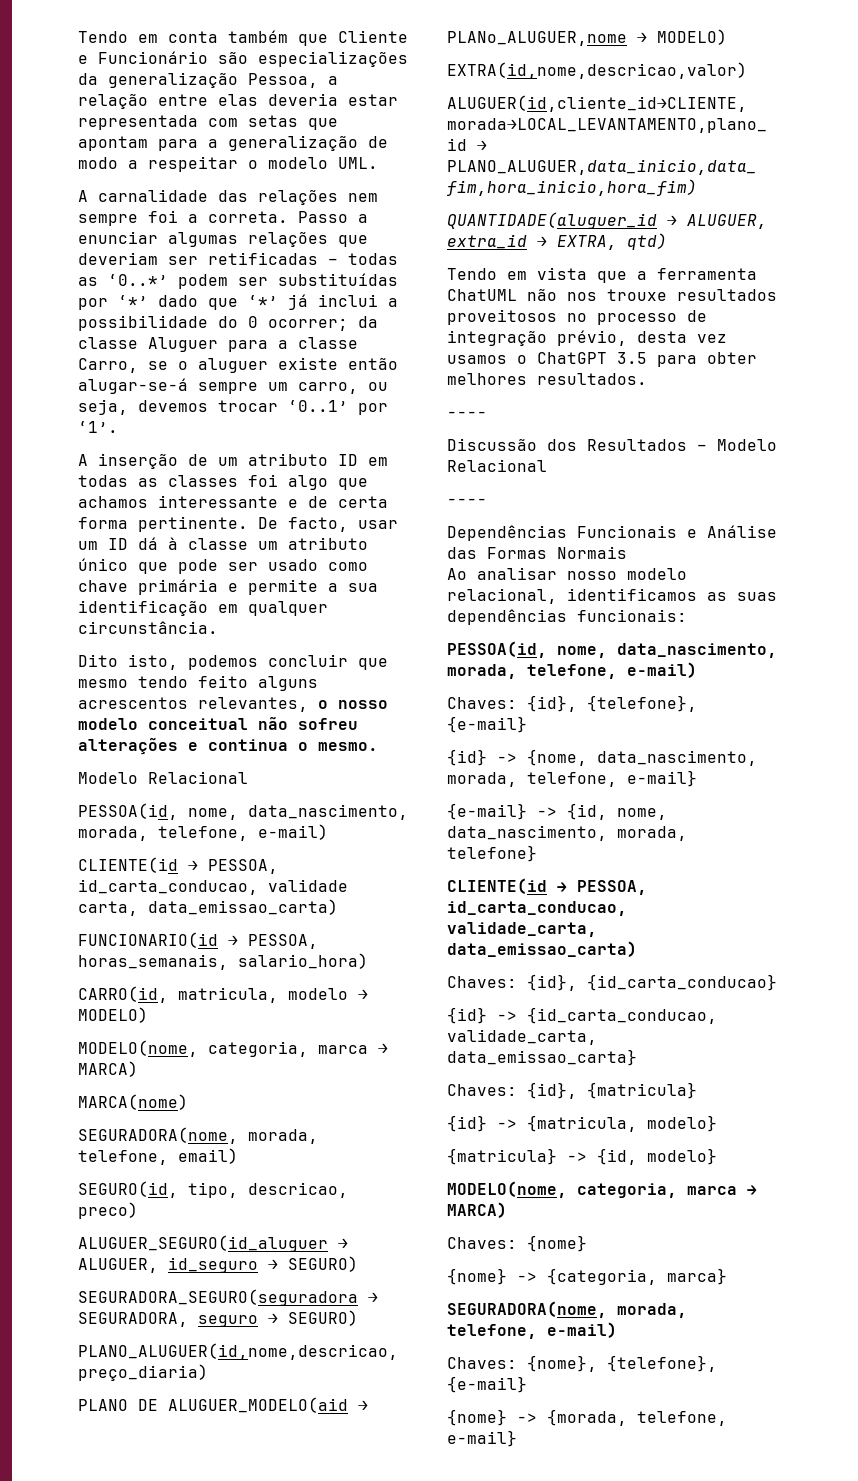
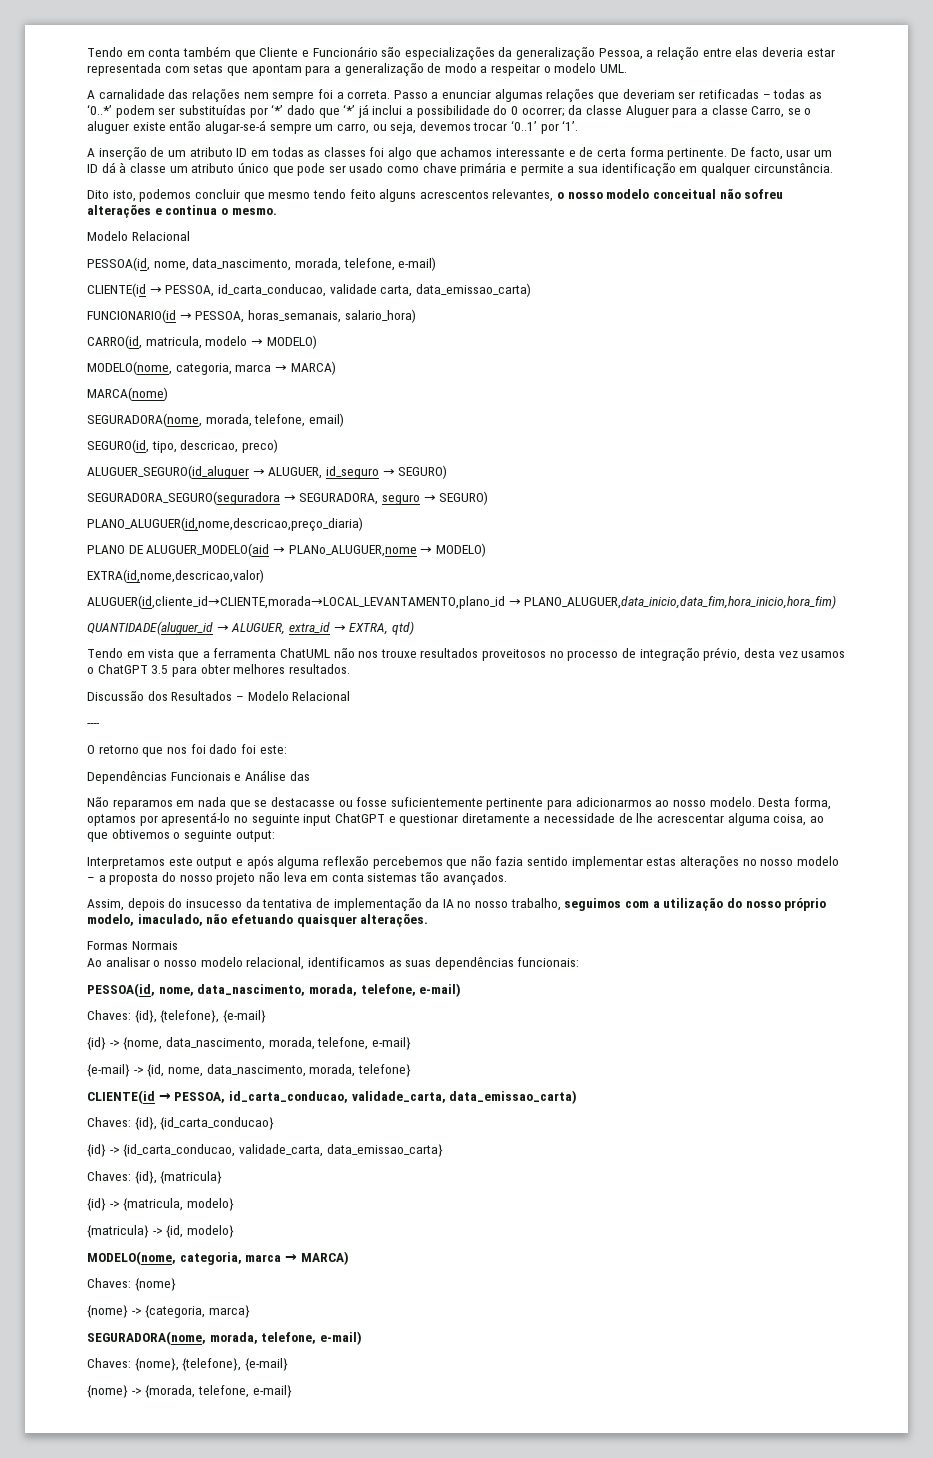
[447,411,487,418] // ---- -> (350, 669) none
(487, 501) none -> [87,744,287,757] // O retorno que nos foi dado foi este:
(477, 553) none -> [87,796,831,810] [87,812,824,826] [87,829,275,842] [87,855,839,869] [87,871,507,885] [87,897,827,911] [87,913,429,927] // Não reparamos em nada que se destacasse ou fosse suficientemente pertinente para adicionarmos ao nosso modelo. Desta forma, optamos por apresentá-lo no seguinte input ChatGPT e questionar diretamente a necessidade de lhe acrescentar alguma coisa, ao que obtivemos o seguinte output: // Interpretamos este output e após alguma reflexão percebemos que não fazia sentido implementar estas alterações no nosso modelo – a proposta do nosso projeto não leva em conta sistemas tão avançados. // Assim, depois do insucesso da tentativa de implementação da IA no nosso trabalho, seguimos com a utilização do nosso próprio modelo, imaculado, não efetuando quaisquer alterações. //
(557, 573) none -> [153,960,161,967] o

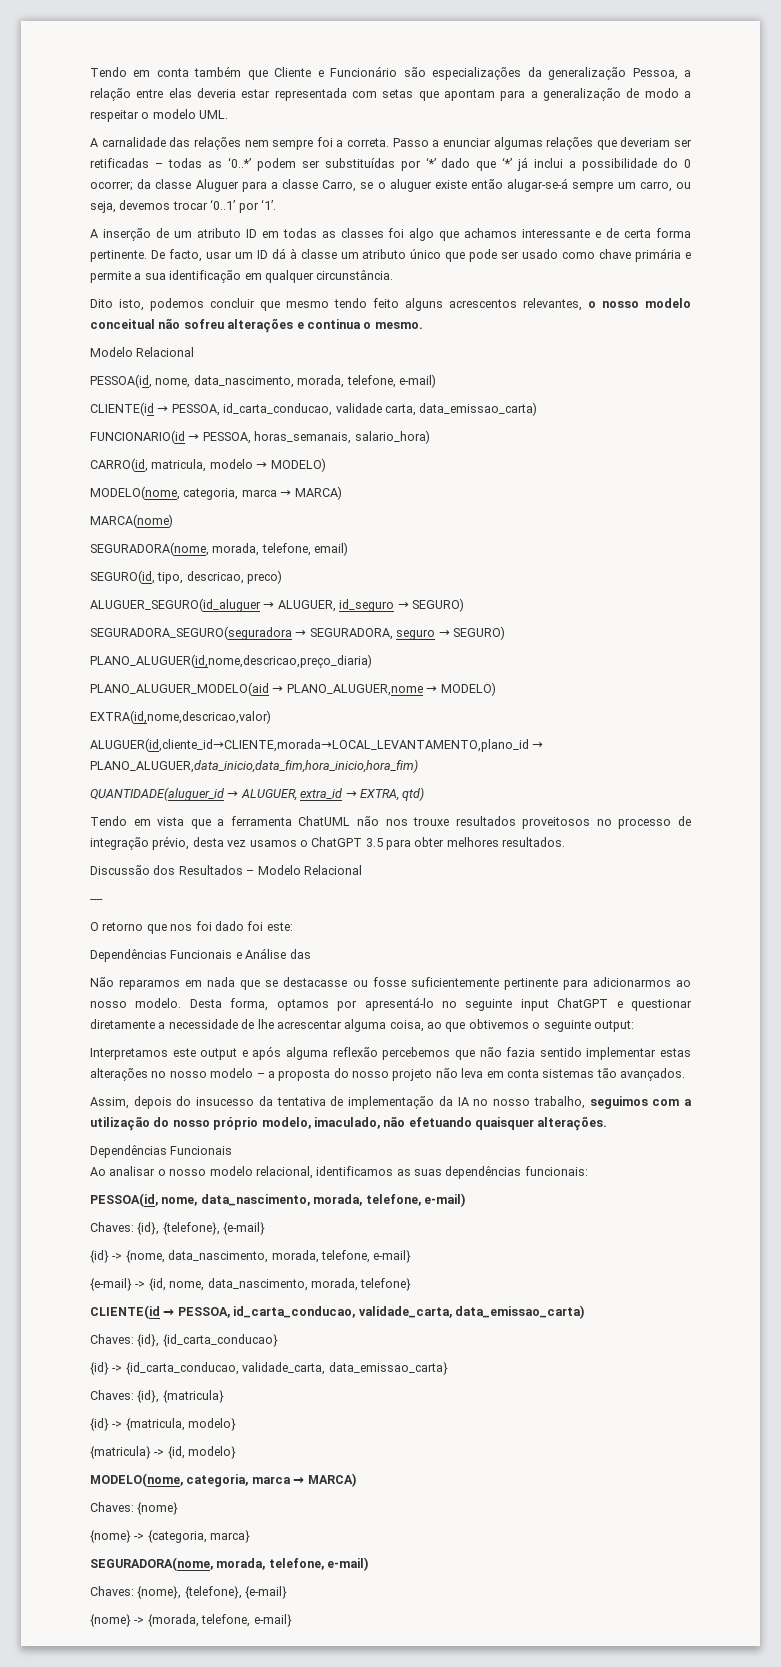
[87,543,417,557] PLANO DE ALUGUER_MODELO(aid → PLANo_ALUGUER,nome -> [90,682,423,696] PLANO_ALUGUER_MODELO(aid → PLANO_ALUGUER,nome
[87,941,178,950] Formas Normais -> [90,1145,233,1158] Dependências Funcionais

